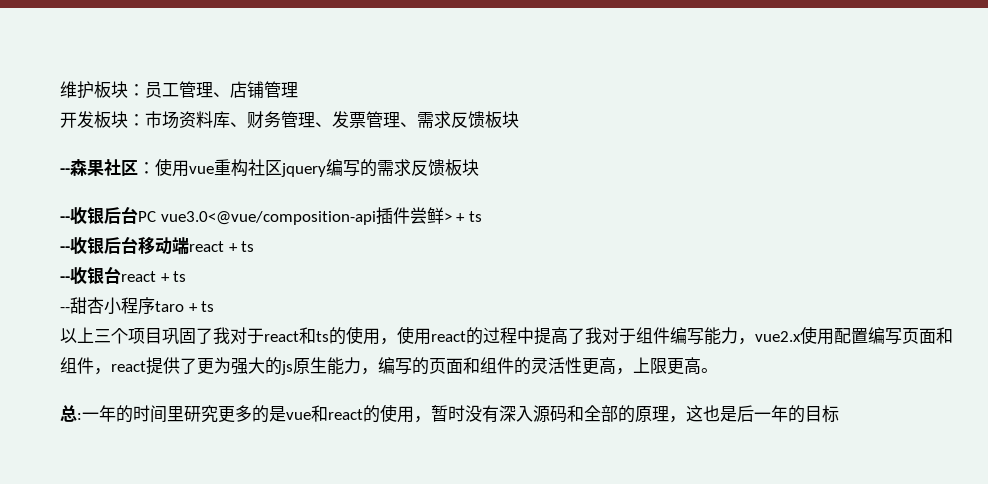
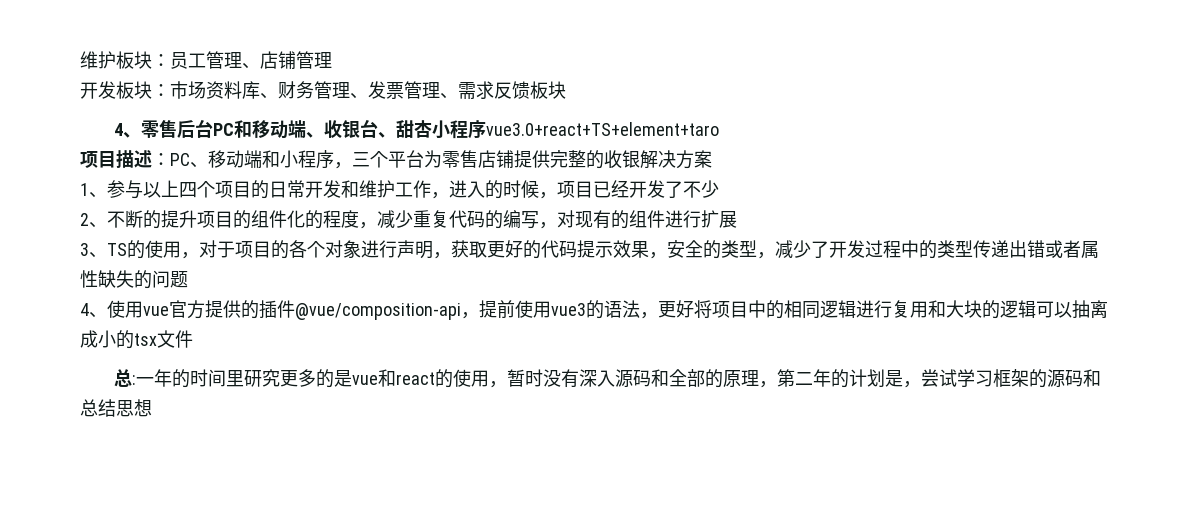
[60,158,479,177] [60,206,482,225] [60,236,255,255] [60,266,187,284] [60,297,215,315] [60,326,953,345] [60,357,718,375] --森果社区：使用vue重构社区jquery编写的需求反馈板块 // --收银后台PC vue3.0<@vue/composition-api插件尝鲜> + ts // --收银后台移动端react + ts // --收银台react + ts // --甜杏小程序taro + ts // 以上三个项目巩固了我对于react和ts的使用，使用react的过程中提高了我对于组件编写能力，vue2.x使用配置编写页面和组件，react提供了更为强大的js原生能力，编写的页面和组件的灵活性更高，上限更高。 -> [114,119,720,139] [80,150,712,169] [80,180,719,199] [80,210,737,229] [80,240,1099,259] [80,270,188,289] [80,300,1108,320] [80,330,193,349] 4、零售后台PC和移动端、收银台、甜杏小程序vue3.0+react+TS+element+taro // 项目描述：PC、移动端和小程序，三个平台为零售店铺提供完整的收银解决方案 // 1、参与以上四个项目的日常开发和维护工作，进入的时候，项目已经开发了不少 // 2、不断的提升项目的组件化的程度，减少重复代码的编写，对现有的组件进行扩展 // 3、TS的使用，对于项目的各个对象进行声明，获取更好的代码提示效果，安全的类型，减少了开发过程中的类型传递出错或者属性缺失的问题 // 4、使用vue官方提供的插件@vue/composition-api，提前使用vue3的语法，更好将项目中的相同逻辑进行复用和大块的逻辑可以抽离成小的tsx文件
[686,405,839,423] 这也是后一年的目标 -> [777,369,1102,388] [80,399,152,417] 第二年的计划是，尝试学习框架的源码和总结思想

